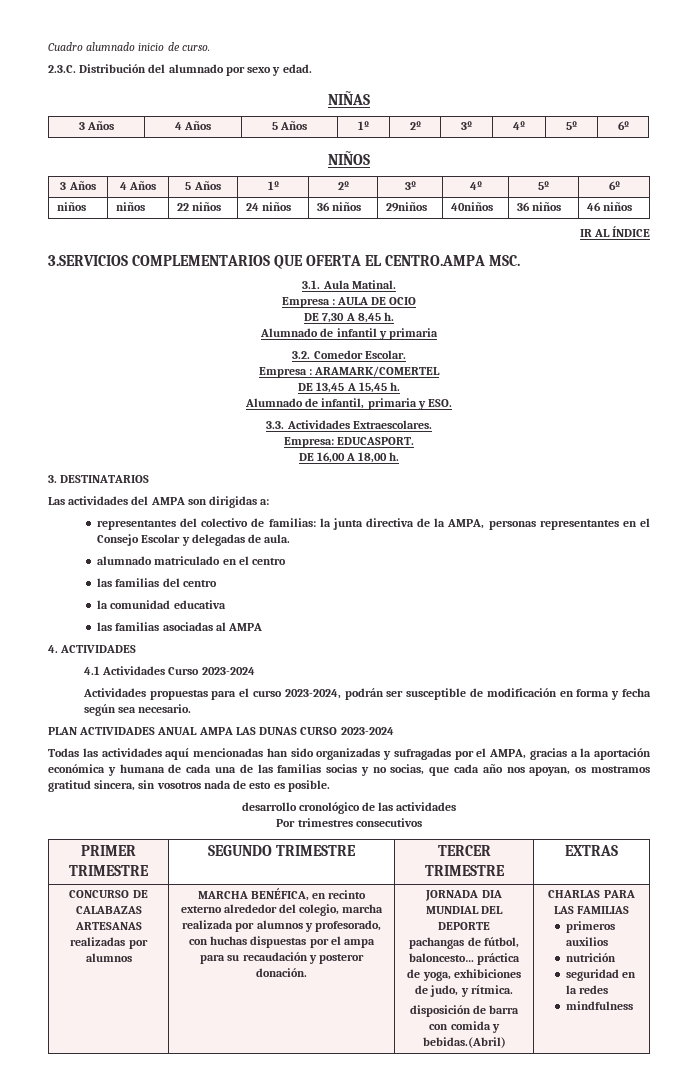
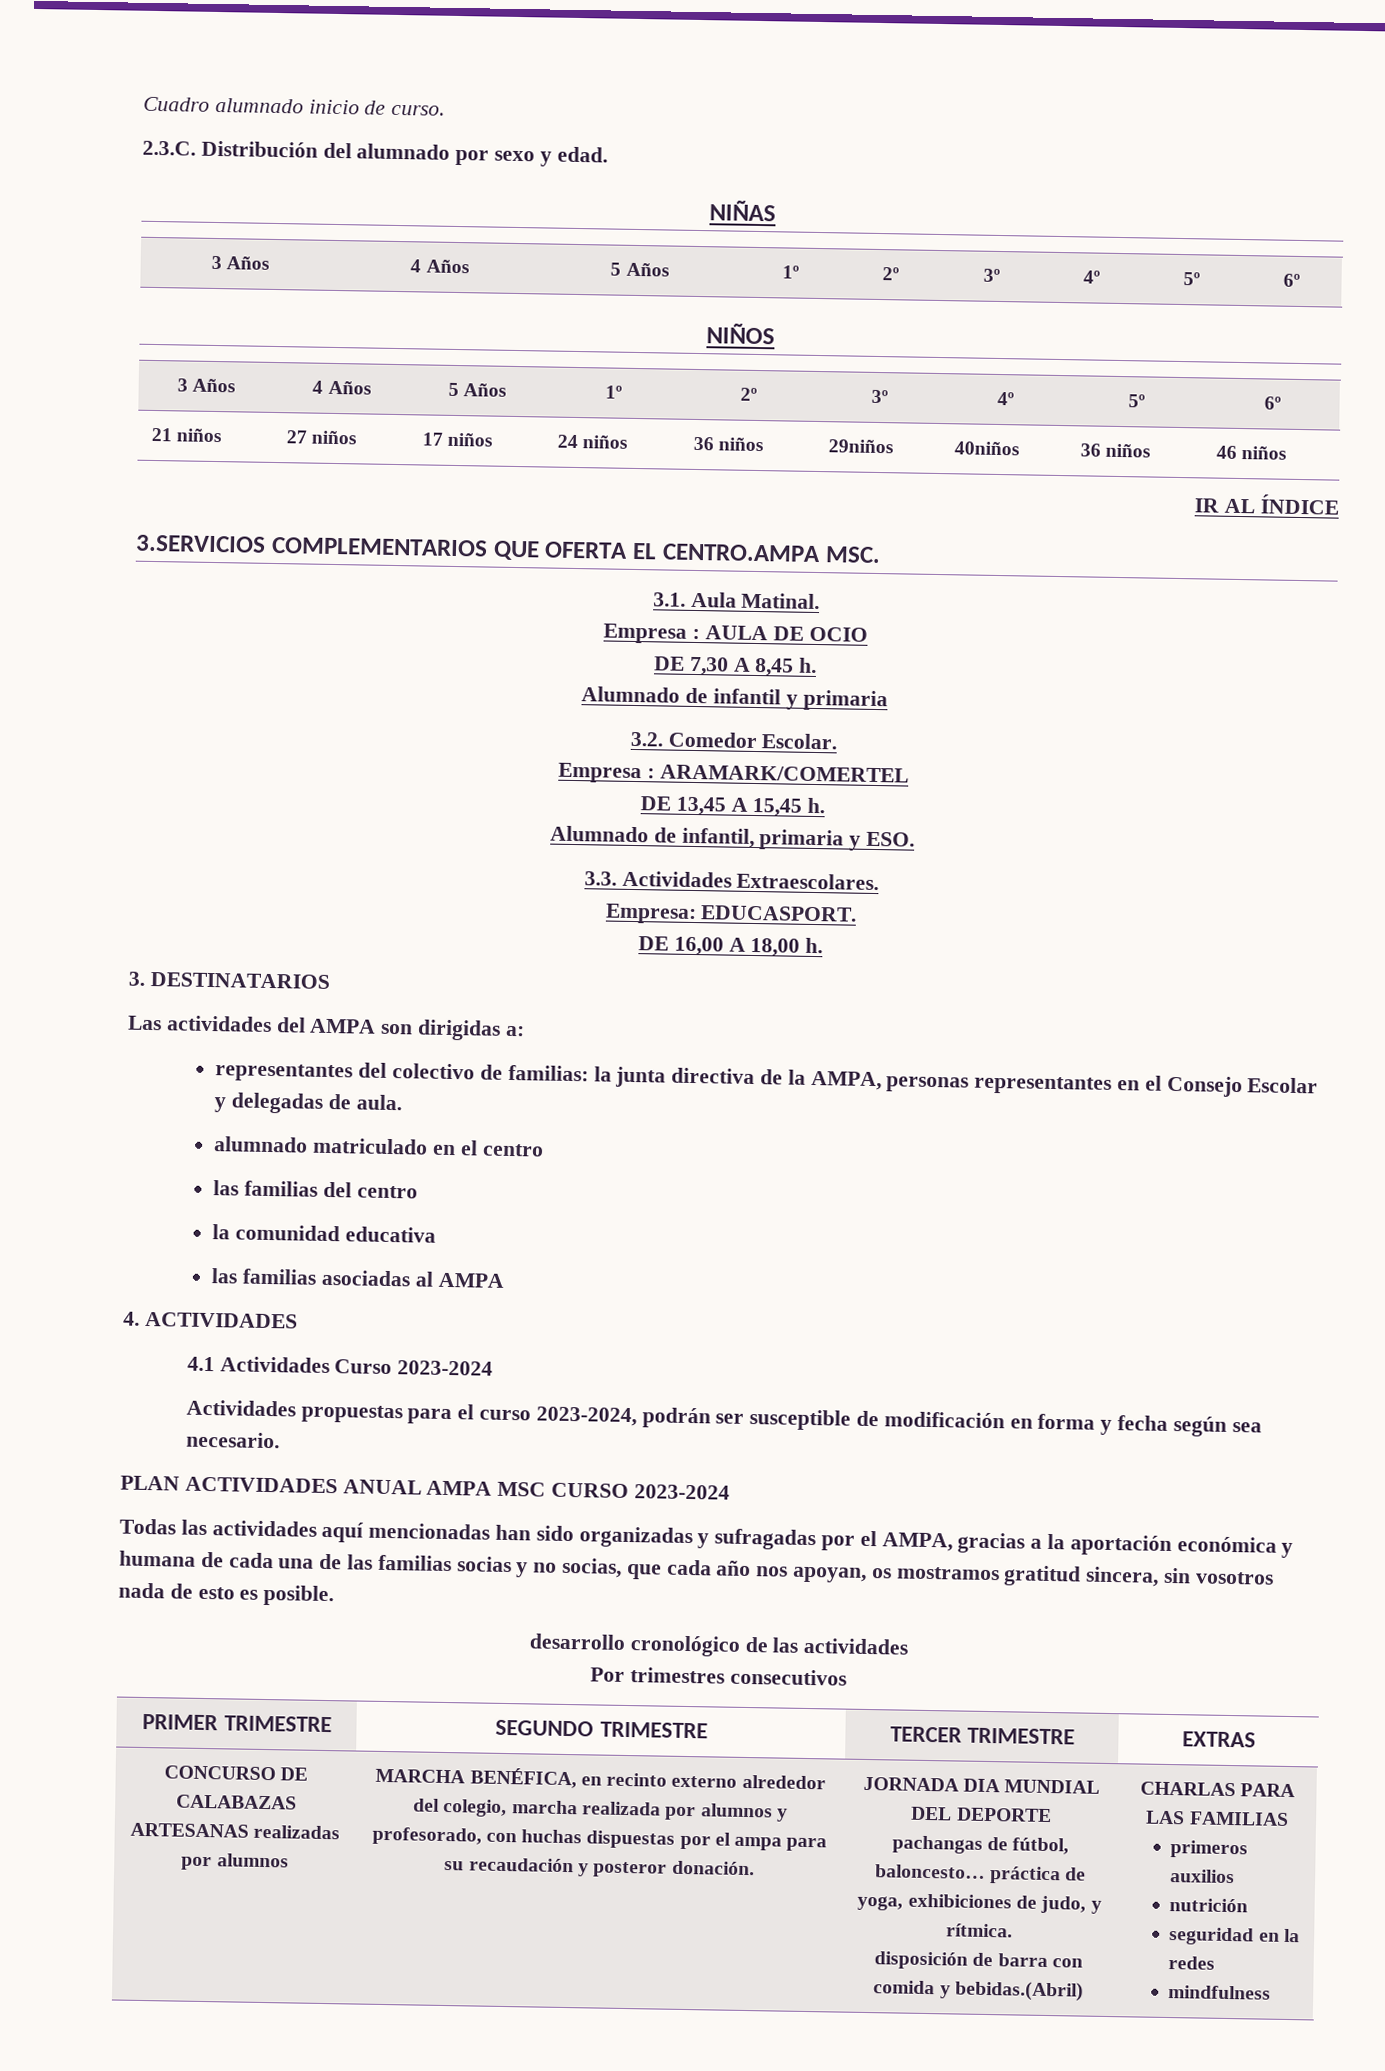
[56,202,86,211] [115,202,145,211] [176,203,189,211] niños | niños | 22 -> [150,427,222,443] [285,430,357,445] [421,432,443,446] 21 niños | 27 niños | 17
[235,727,298,735] LAS DUNAS -> [497,1481,547,1497] MSC

